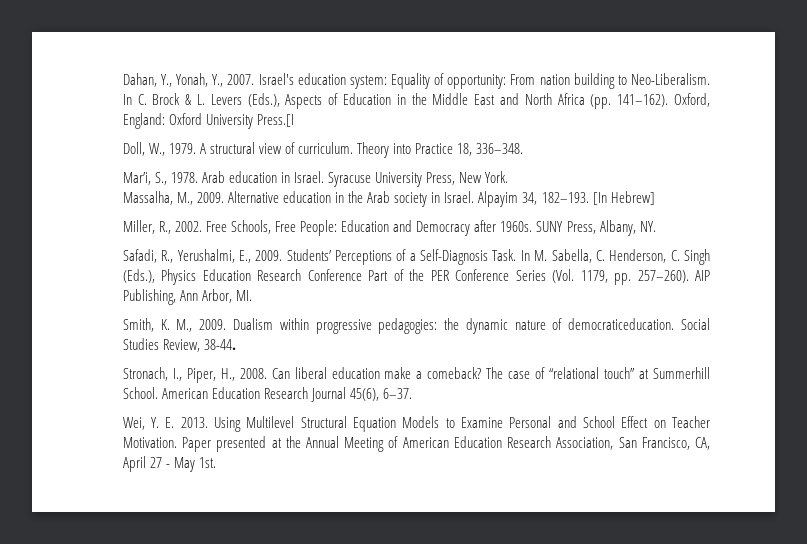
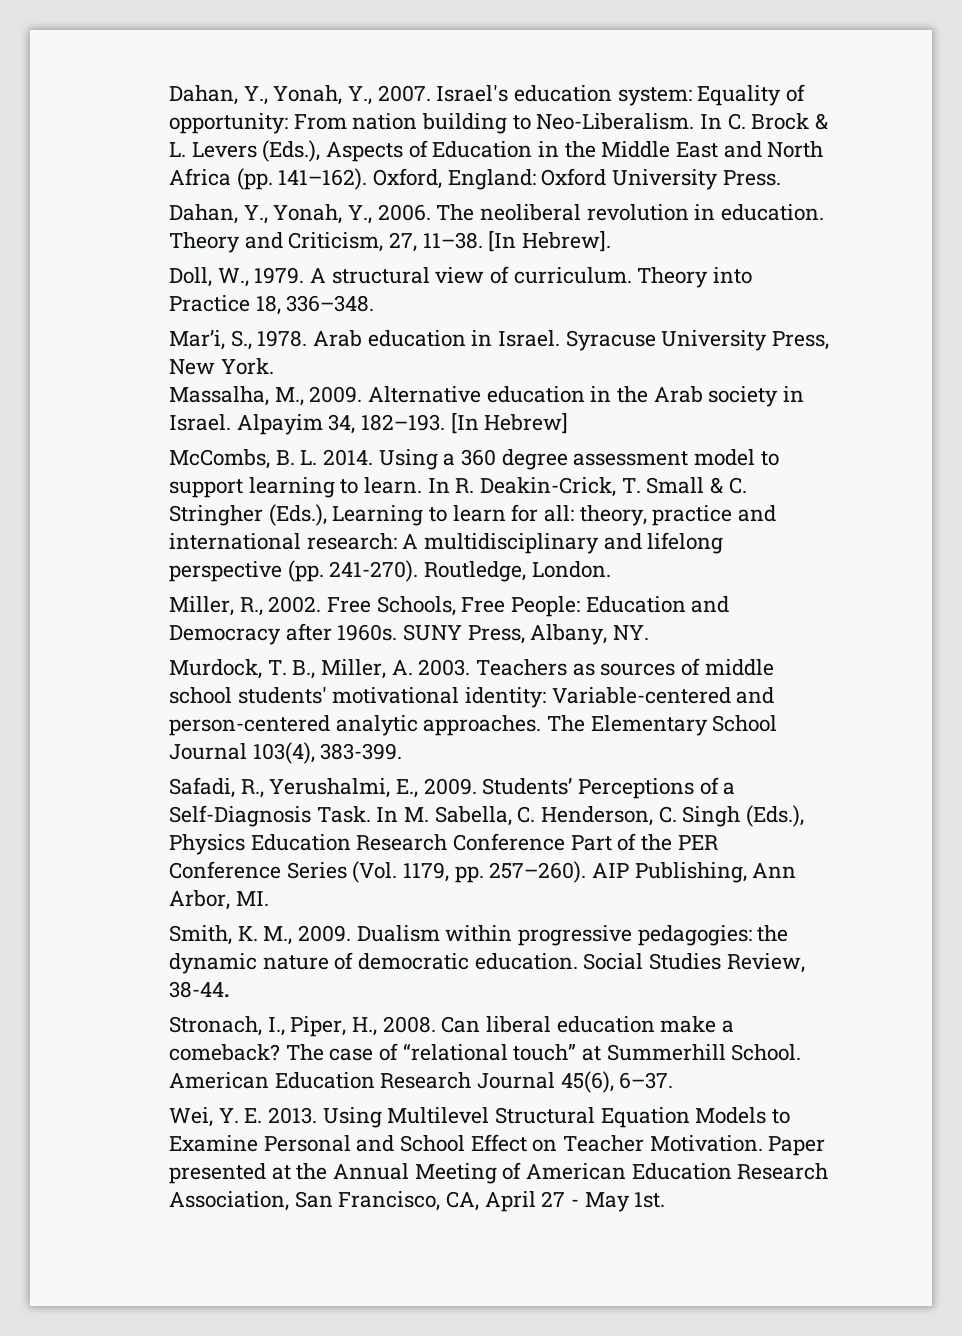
[257,114,295,127] Press.[I -> [722,170,781,186] [168,204,824,224] [168,230,611,253] Press. // Dahan, Y., Yonah, Y., 2006. The neoliberal revolution in education. Theory and Criticism, 27, 11–38. [In Hebrew].
(655, 198) none -> [168,449,779,470] [168,477,747,498] [168,504,776,526] [168,532,724,554] [168,560,611,582] // McCombs, B. L. 2014. Using a 360 degree assessment model to support learning to learn. In R. Deakin-Crick, T. Small & C. Stringher (Eds.), Learning to learn for all: theory, practice and international research: A multidisciplinary and lifelong perspective (pp. 241-270). Routledge, London.
(656, 226) none -> [168,658,774,679] [168,687,775,708] [168,715,778,736] [168,742,403,764] // Murdock, T. B., Miller, A. 2003. Teachers as sources of middle school students' motivational identity: Variable-centered and person-centered analytic approaches. The Elementary School Journal 103(4), 383-399.
[568,318,675,330] democraticeducation. -> [357,953,578,970] democratic education.

